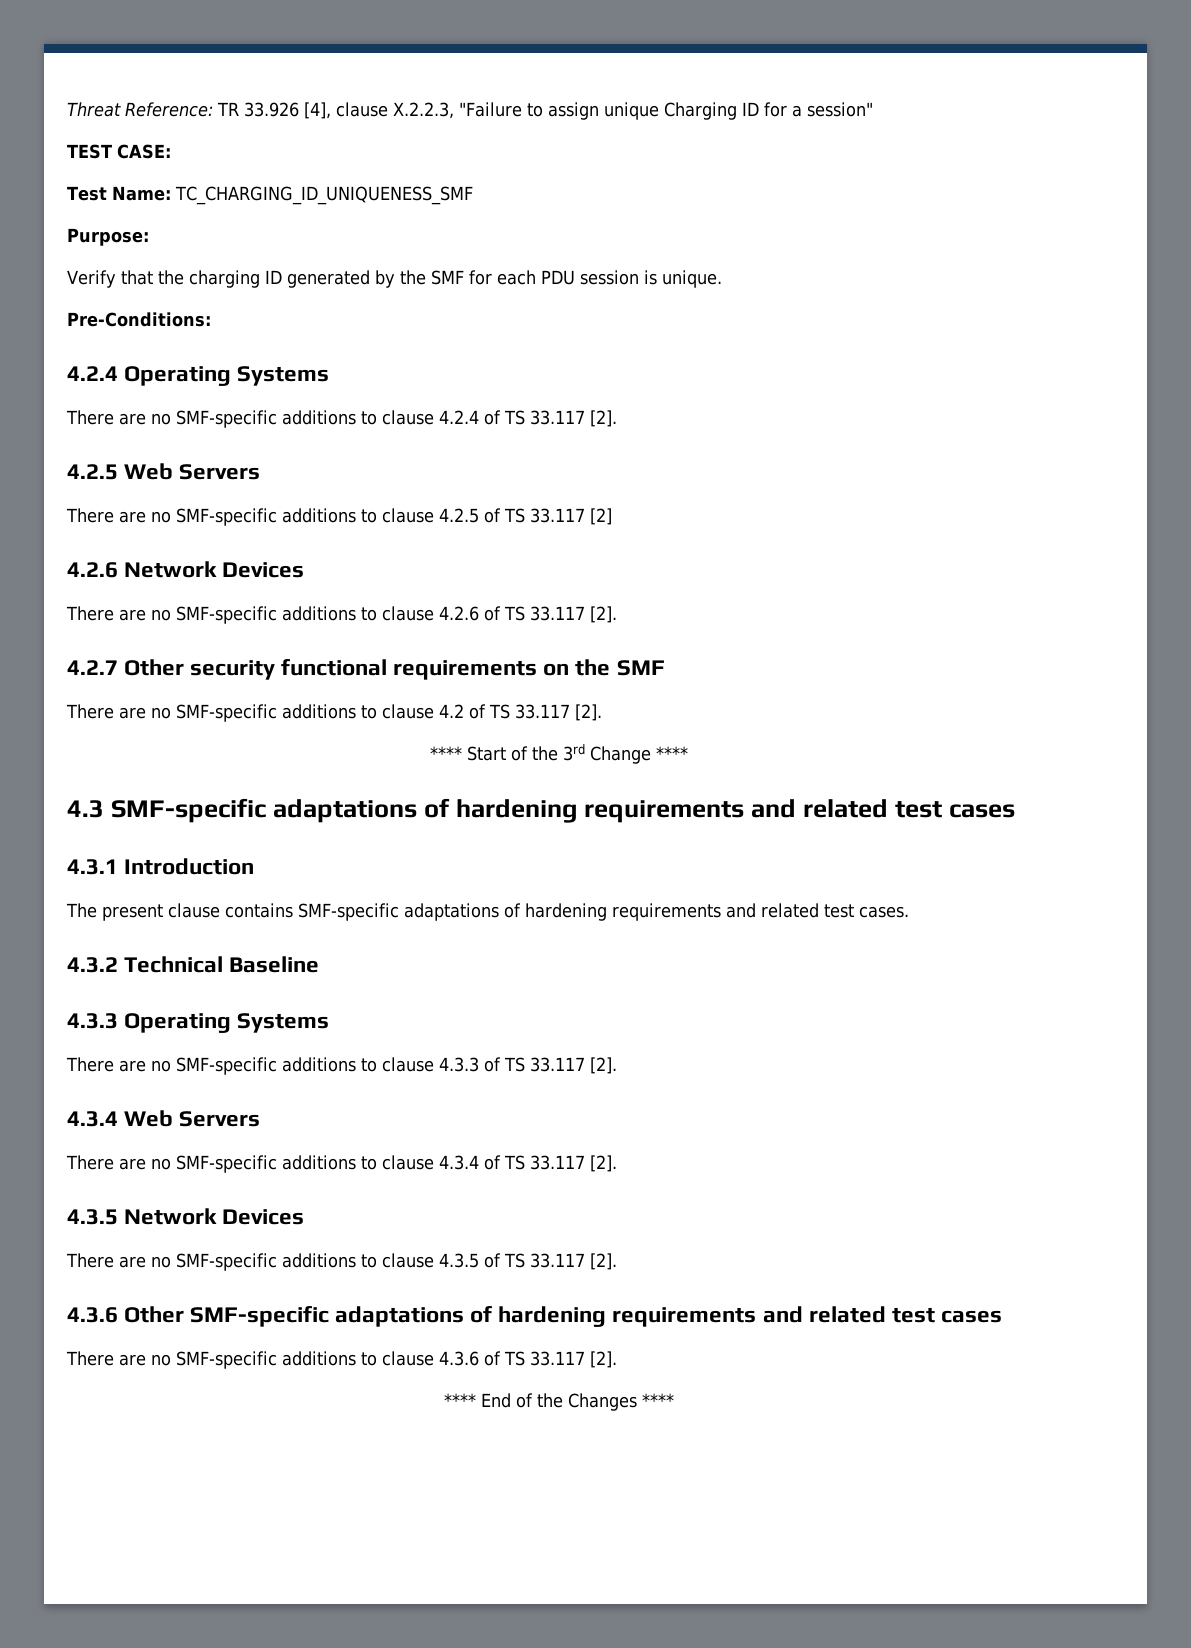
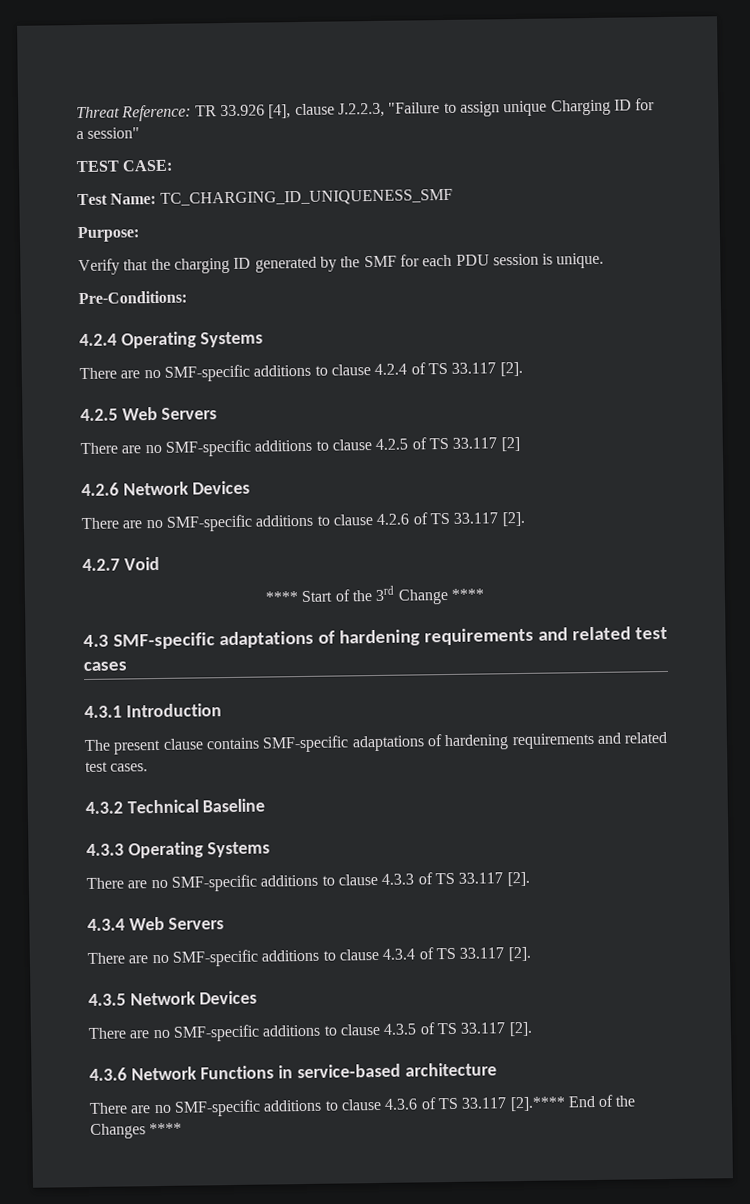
[393,102,454,119] X.2.2.3, -> [337,102,385,118] J.2.2.3,
[124,659,665,680] [66,704,602,722] Other security functional requirements on the SMF // There are no SMF-specific additions to clause 4.2 of TS 33.117 [2]. -> [123,556,160,571] Void
[124,1306,1002,1327] Other SMF-specific adaptations of hardening requirements and related test cases -> [130,1062,497,1081] Network Functions in service-based architecture
[590,1351,617,1368] [443,1393,476,1407] [2]. // **** -> [509,1096,566,1112] [2].****

